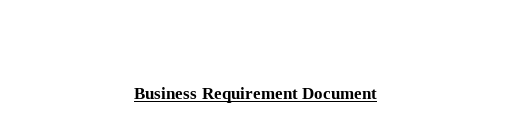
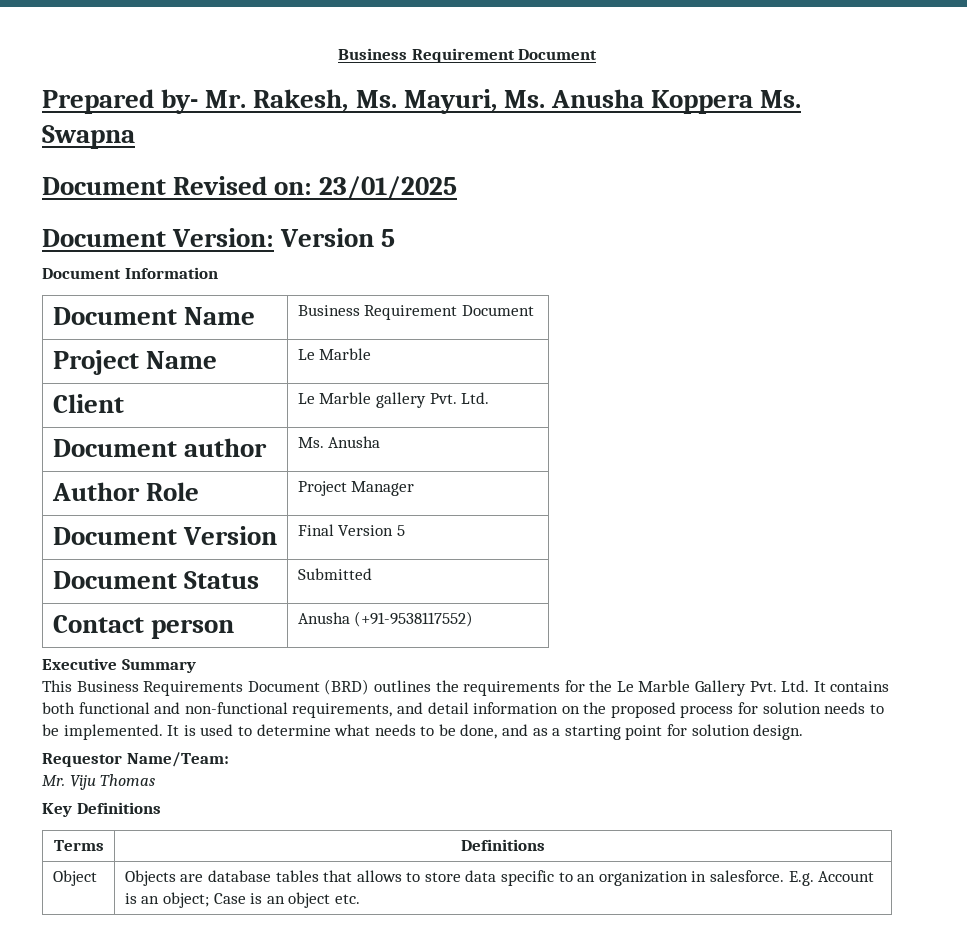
[133,87,378,103] Business Requirement Document -> [337,48,598,63] [42,89,802,114] [42,125,135,149] [42,176,458,199] [42,228,396,247] [42,267,218,279] [52,307,255,325] [297,305,534,320] [52,350,217,375] [297,348,372,360] [52,394,124,413] [297,392,490,408] [52,438,267,457] [297,436,381,448] [51,482,199,501] [297,481,415,496] [52,526,277,545] [297,524,405,536] [52,571,259,589] [297,568,372,580] [52,615,234,639] [297,611,474,627] [42,658,196,673] [42,679,890,696] [42,702,884,718] [42,724,804,740] [42,752,229,767] [42,774,156,790] [42,802,161,817] [53,840,104,851] [461,839,545,851] [52,870,97,886] [124,870,875,886] [124,892,360,908] Business Requirement Document // Prepared by- Mr. Rakesh, Ms. Mayuri, Ms. Anusha Koppera Ms. Swapna // Document Revised on: 23/01/2025 // Document Version: Version 5 // Document Information // Document Name | Business Requirement Document // Project Name | Le Marble // Client | Le Marble gallery Pvt. Ltd. // Document author | Ms. Anusha // Author Role | Project Manager // Document Version | Final Version 5 // Document Status | Submitted // Contact person | Anusha (+91-9538117552) // Executive Summary // This Business Requirements Document (BRD) outlines the requirements for the Le Marble Gallery Pvt. Ltd. It contains both functional and non-functional requirements, and detail information on the proposed process for solution needs to be implemented. It is used to determine what needs to be done, and as a starting point for solution design. // Requestor Name/Team: // Mr. Viju Thomas // Key Definitions // Terms | Definitions // Object | Objects are database tables that allows to store data specific to an organization in salesforce. E.g. Account is an object; Case is an object etc.

